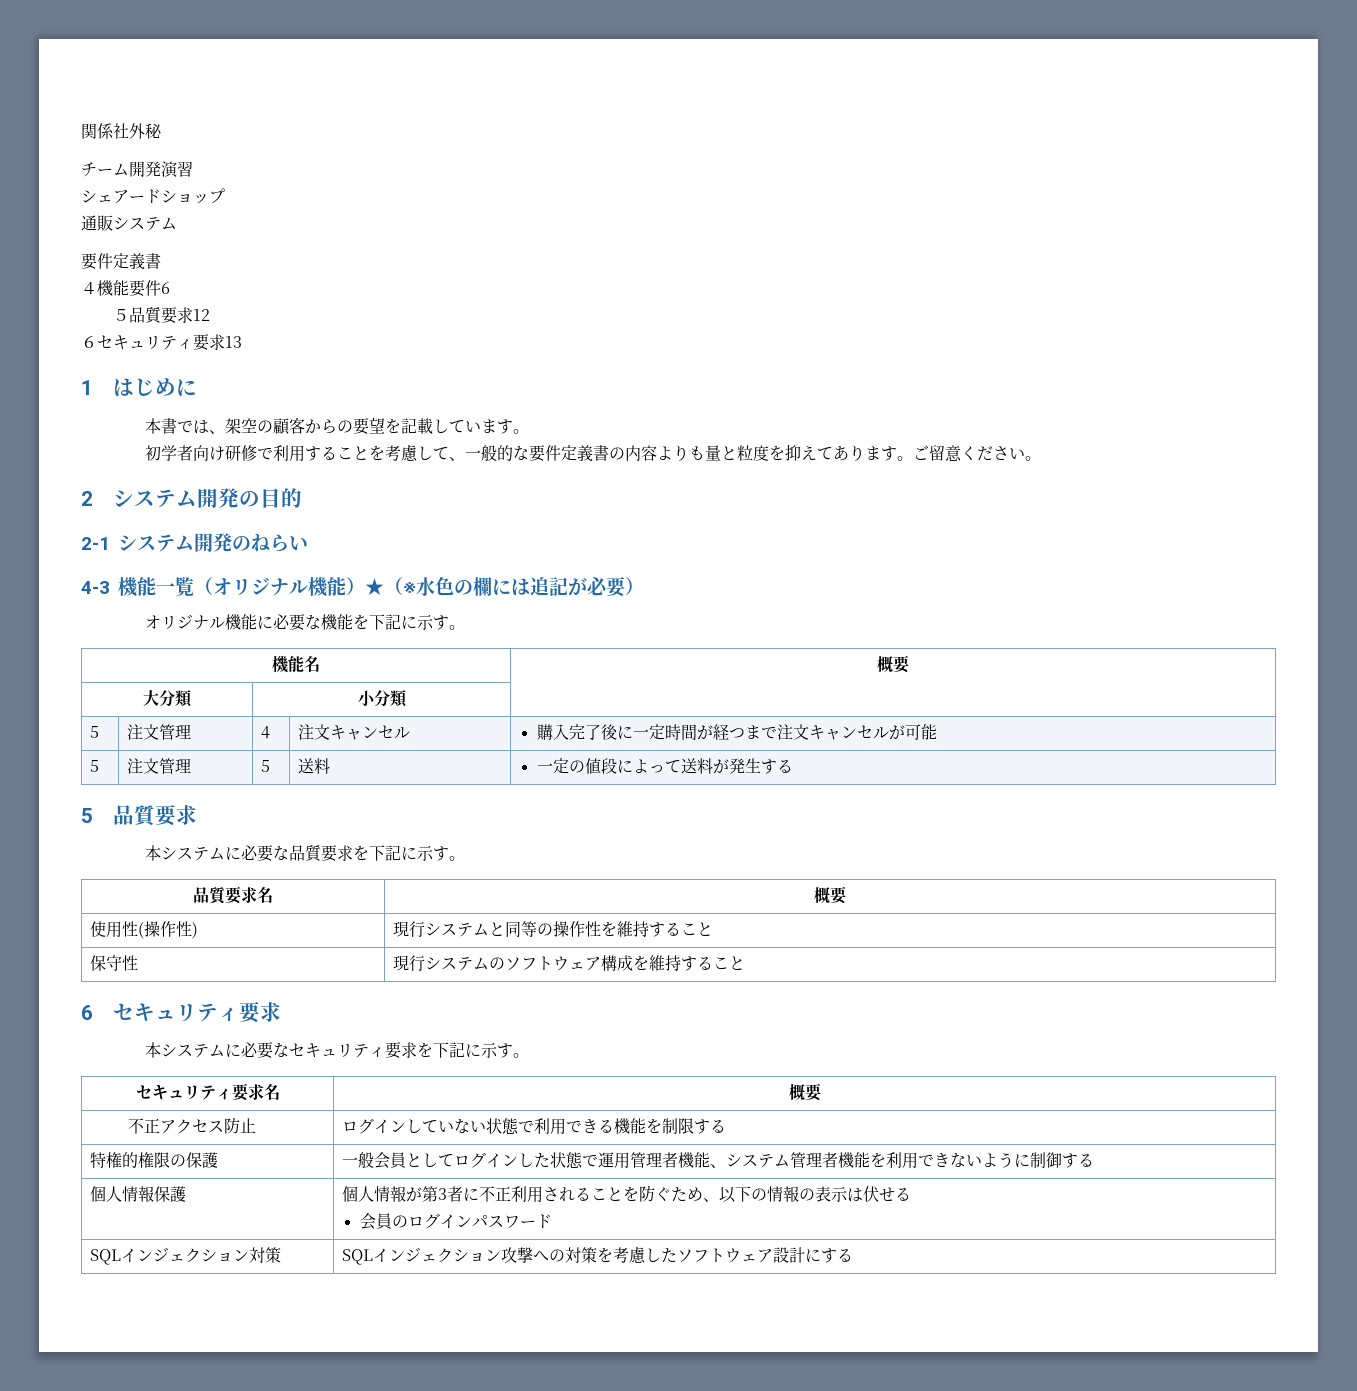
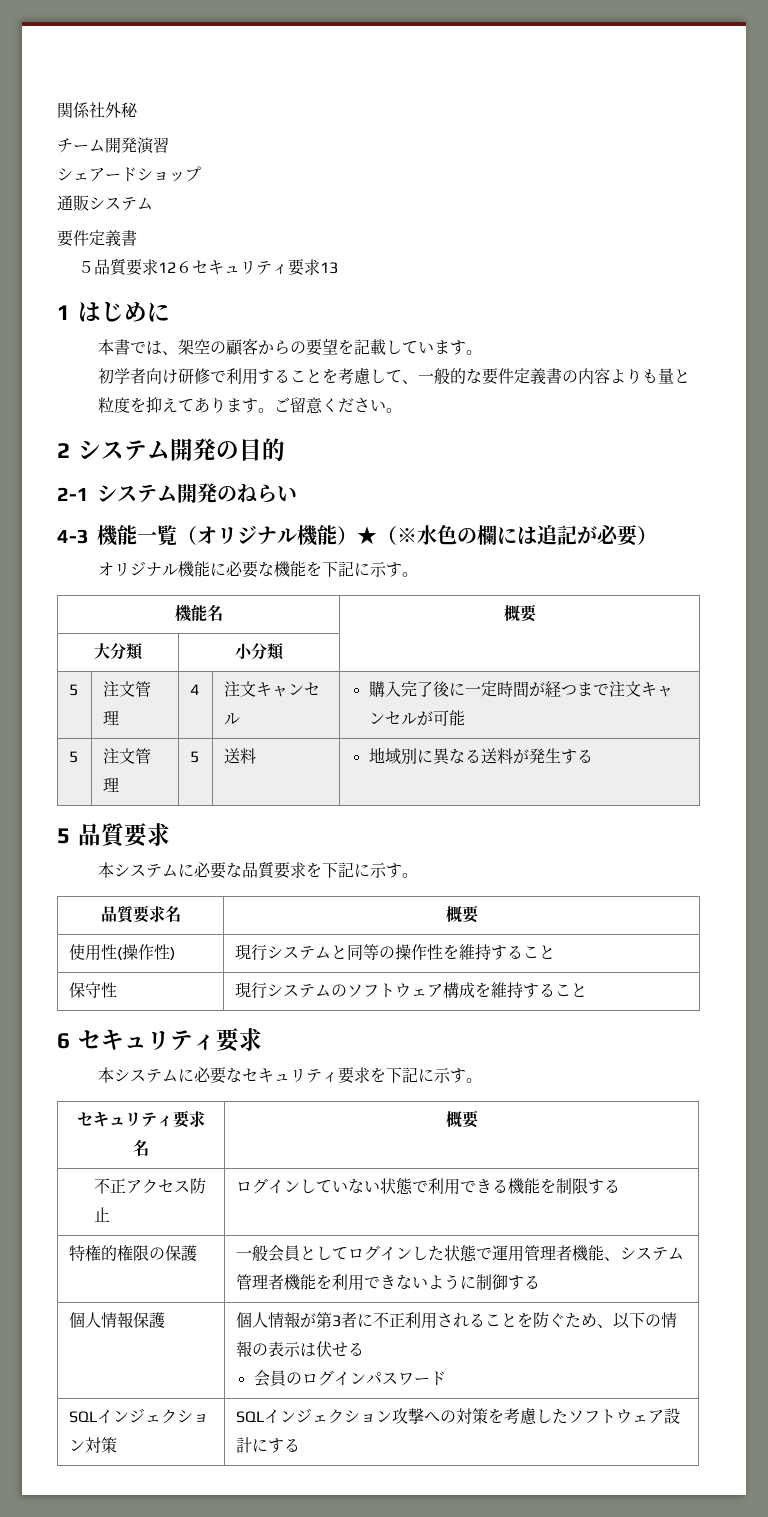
[81,280,170,297] // ４機能要件6 -> (137, 238) none
(210, 315) // -> (176, 267) none
[536,758,681,774] 一定の値段によって -> [368,747,481,765] 地域別に異なる

